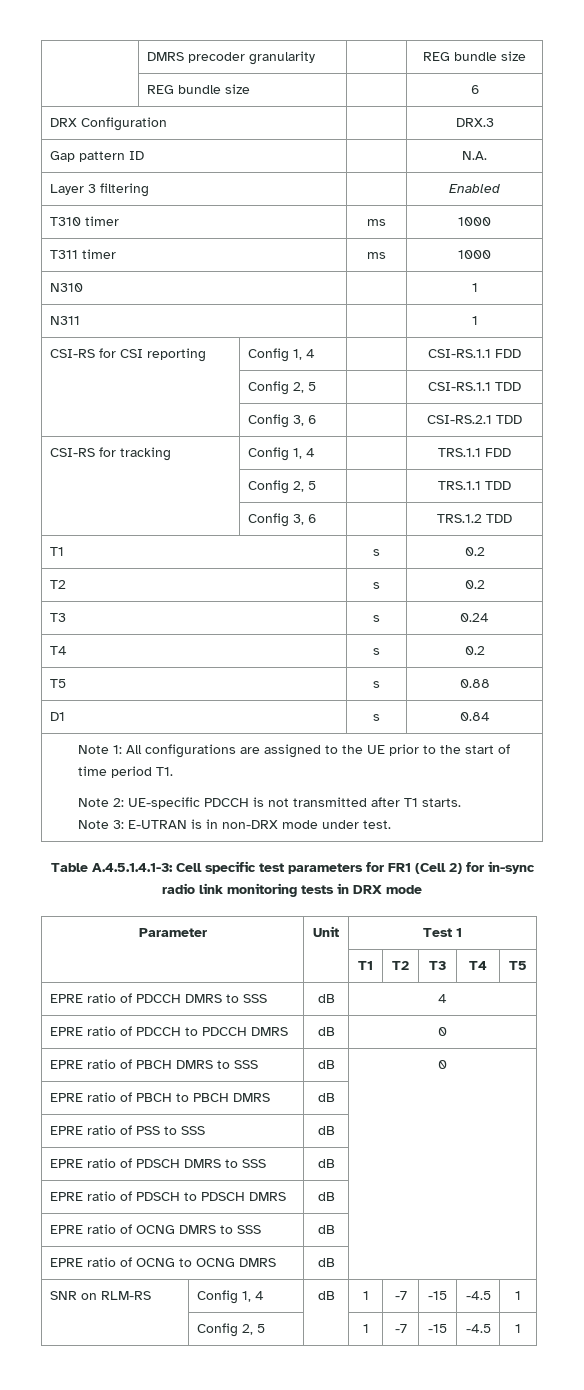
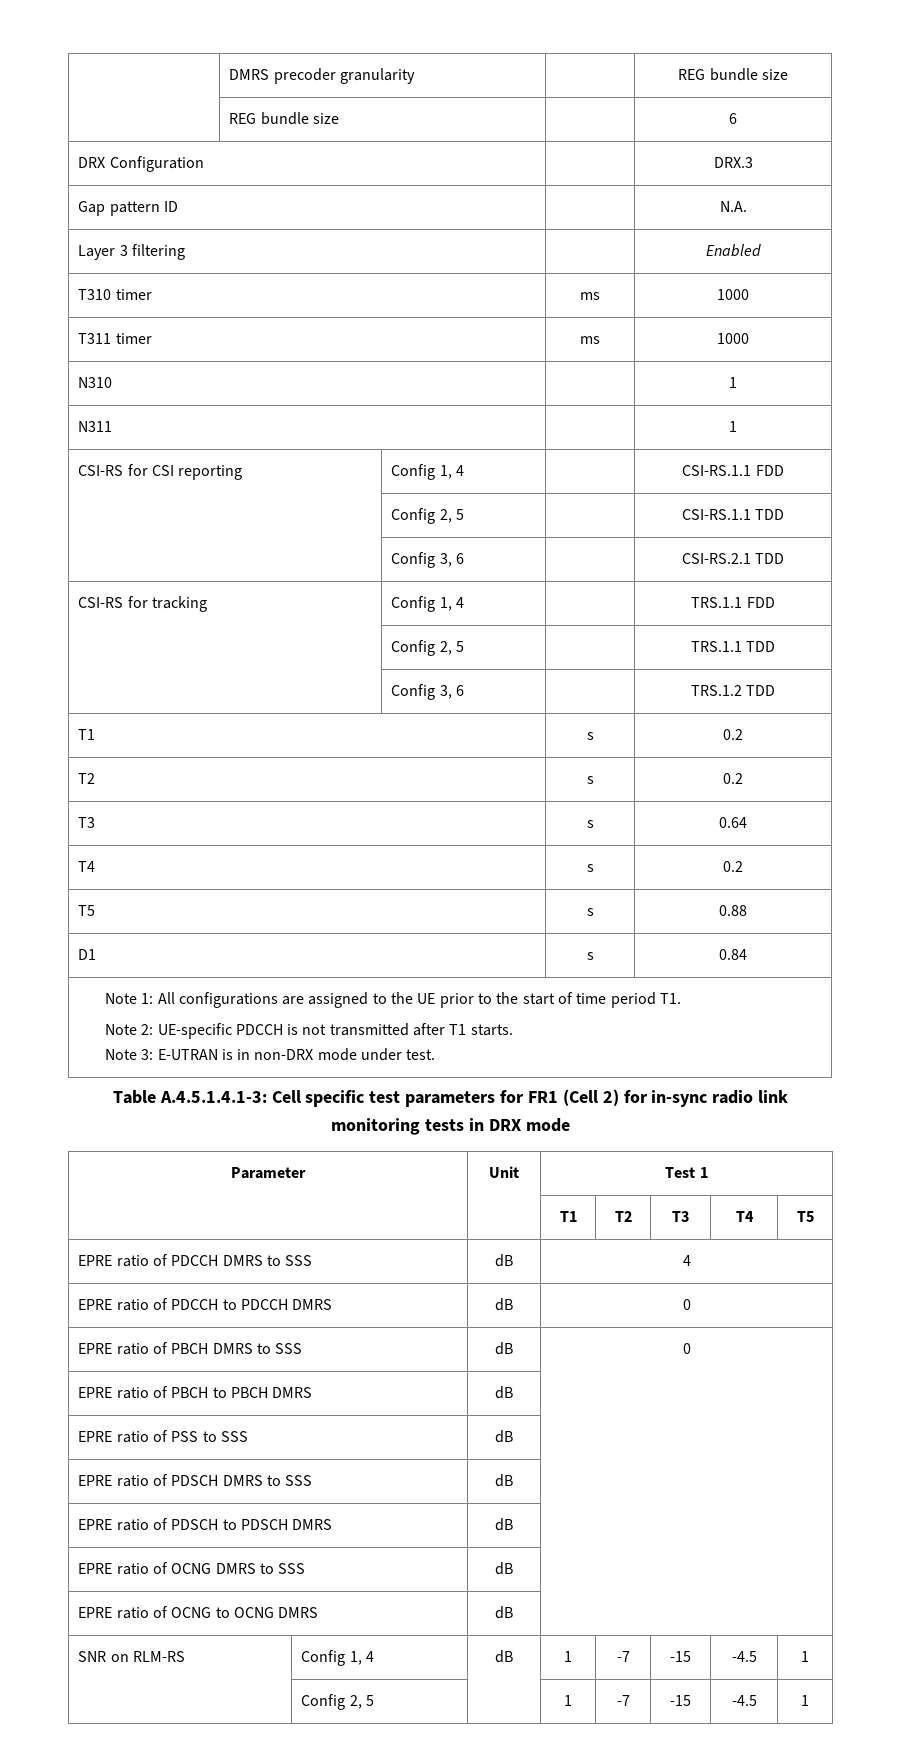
[460,613,489,622] 0.24 -> [719,817,747,828] 0.64

